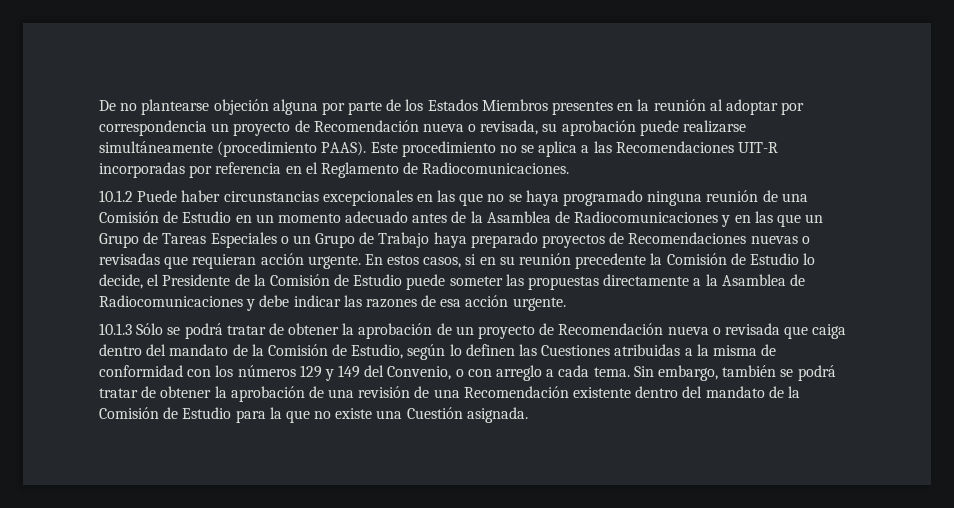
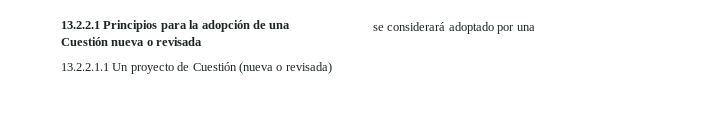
[99,99,805,115] [99,120,747,136] [99,141,779,157] [99,162,570,178] [99,190,808,206] [99,211,824,227] [99,232,810,248] [99,253,816,269] [99,274,805,290] [99,295,566,311] [99,323,847,339] [99,344,777,360] [99,365,836,381] [99,386,800,402] [99,407,528,423] De no plantearse objeción alguna por parte de los Estados Miembros presentes en la reunión al adoptar por correspondencia un proyecto de Recomendación nueva o revisada, su aprobación puede realizarse simultáneamente (procedimiento PAAS). Este procedimiento no se aplica a las Recomendaciones UIT-R incorporadas por referencia en el Reglamento de Radiocomunicaciones. // 10.1.2 Puede haber circunstancias excepcionales en las que no se haya programado ninguna reunión de una Comisión de Estudio en un momento adecuado antes de la Asamblea de Radiocomunicaciones y en las que un Grupo de Tareas Especiales o un Grupo de Trabajo haya preparado proyectos de Recomendaciones nuevas o revisadas que requieran acción urgente. En estos casos, si en su reunión precedente la Comisión de Estudio lo decide, el Presidente de la Comisión de Estudio puede someter las propuestas directamente a la Asamblea de Radiocomunicaciones y debe indicar las razones de esa acción urgente. // 10.1.3 Sólo se podrá tratar de obtener la aprobación de un proyecto de Recomendación nueva o revisada que caiga dentro del mandato de la Comisión de Estudio, según lo definen las Cuestiones atribuidas a la misma de conformidad con los números 129 y 149 del Convenio, o con arreglo a cada tema. Sin embargo, también se podrá tratar de obtener la aprobación de una revisión de una Recomendación existente dentro del mandato de la Comisión de Estudio para la que no existe una Cuestión asignada. -> [61,20,291,32] [61,37,203,46] [61,62,332,74] [373,22,535,34] 13.2.2.1 Principios para la adopción de una Cuestión nueva o revisada // 13.2.2.1.1 Un proyecto de Cuestión (nueva o revisada) se considerará adoptado por una

